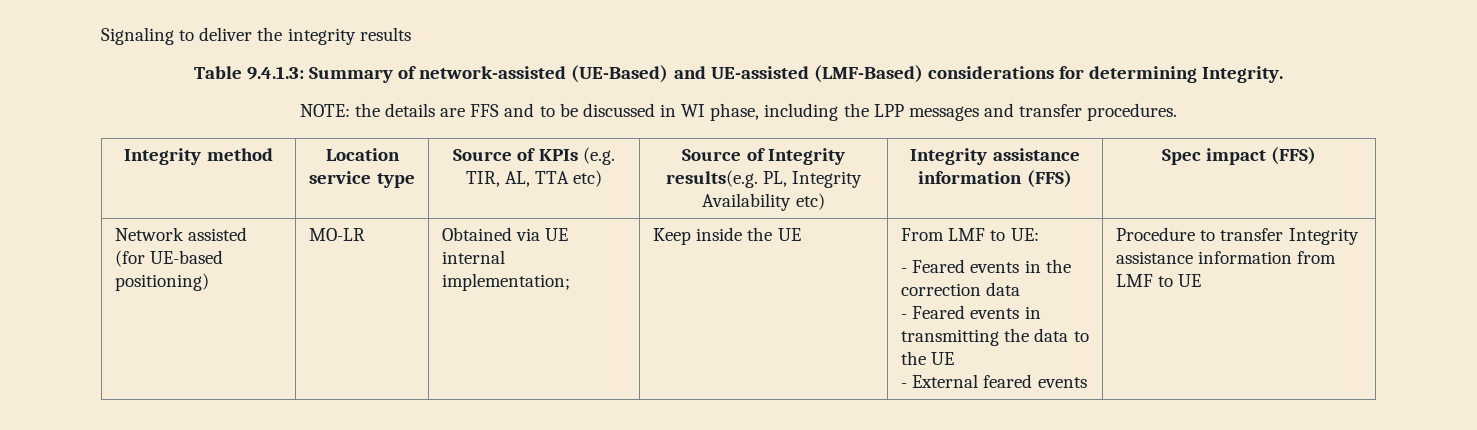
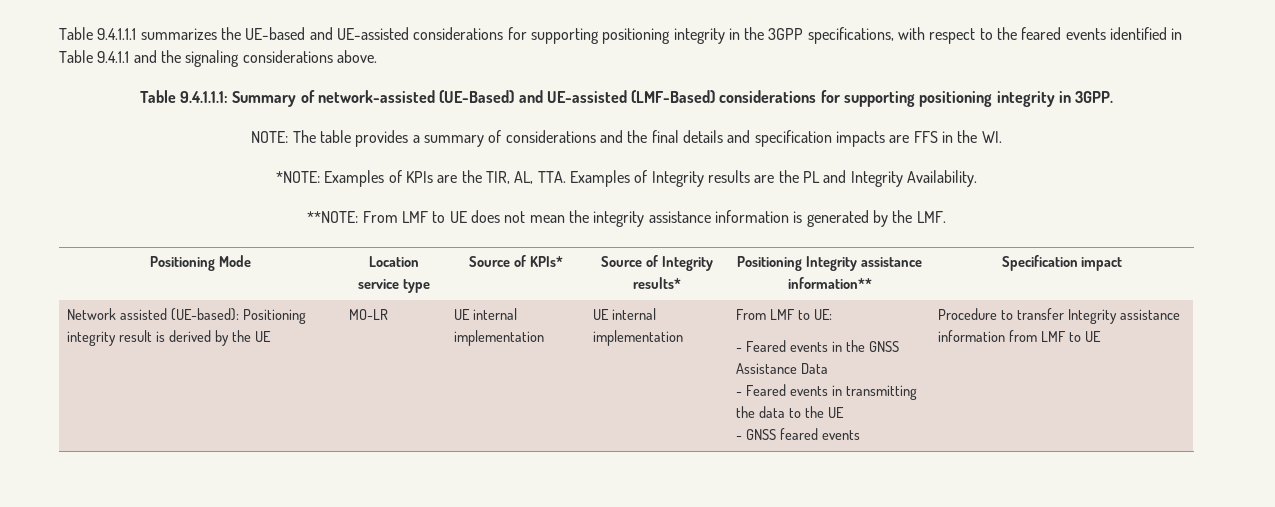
[101,27,411,45] [193,66,304,80] Signaling to deliver the integrity results // Table 9.4.1.3: -> [59,27,1183,44] [59,50,377,67] [139,90,228,103] Table 9.4.1.1.1 summarizes the UE-based and UE-assisted considerations for supporting positioning integrity in the 3GPP specifications, with respect to the feared events identified in Table 9.4.1.1 and the signaling considerations above. // Table 9.4.1.1.1:
[1089,66,1284,83] [299,103,1178,121] [124,148,273,165] determining Integrity. // NOTE: the details are FFS and to be discussed in WI phase, including the LPP messages and transfer procedures. // Integrity method -> [844,91,1114,107] [251,130,1002,147] [276,170,977,187] [307,210,946,227] [150,255,251,271] supporting positioning integrity in 3GPP. // NOTE: The table provides a summary of considerations and the final details and specification impacts are FFS in the WI. // *NOTE: Examples of KPIs are the TIR, AL, TTA. Examples of Integrity results are the PL and Integrity Availability. // **NOTE: From LMF to UE does not mean the integrity assistance information is generated by the LMF. // Positioning Mode
[538,147,615,165] [465,170,603,187] [682,148,845,165] [665,170,863,188] [702,193,825,211] [910,148,1080,165] [918,170,1072,188] [1161,149,1201,165] KPIs (e.g. TIR, AL, TTA etc) | Source of Integrity results(e.g. PL, Integrity Availability etc) | Integrity assistance information (FFS) | Spec -> [529,256,563,267] [601,255,713,271] [633,277,681,289] [737,256,922,271] [787,277,872,289] [1001,255,1078,271] KPIs* | Source of Integrity results* | Positioning Integrity assistance information** | Specification
[1271,147,1317,165] (FFS) -> (1123, 264) none
[115,250,224,267] [115,273,210,291] [309,228,366,241] [442,227,569,241] [442,250,506,264] [442,273,571,291] [653,227,801,245] (for UE-based positioning) | MO-LR | Obtained via UE internal implementation; | Keep inside the UE -> [170,308,306,324] [67,330,271,346] [349,309,389,320] [454,308,517,320] [454,330,545,346] [593,308,656,320] [593,330,684,346] (UE-based): Positioning integrity result is derived by the UE | MO-LR | UE internal implementation | UE internal implementation
[901,282,1021,296] correction data -> [868,341,899,352] [736,363,828,374] GNSS Assistance Data
[912,374,979,388] External -> [745,429,776,440] GNSS

